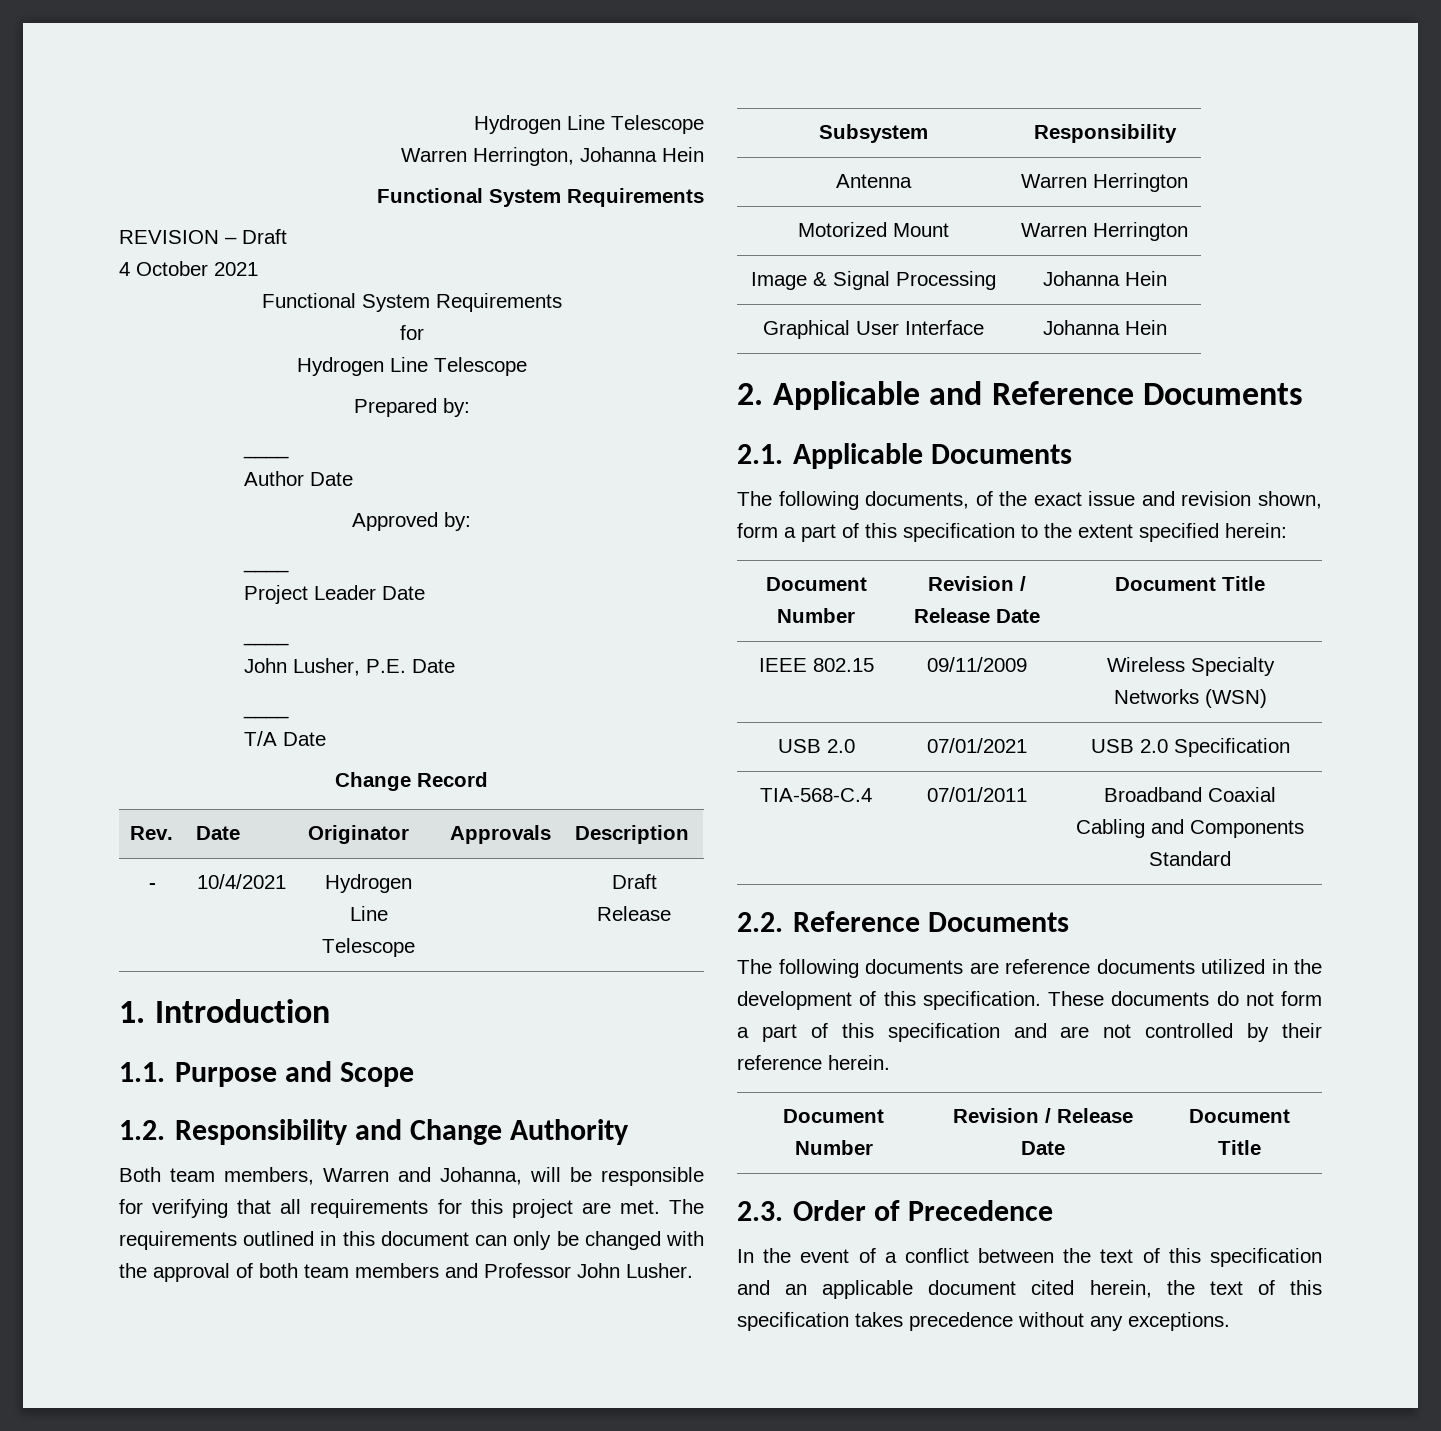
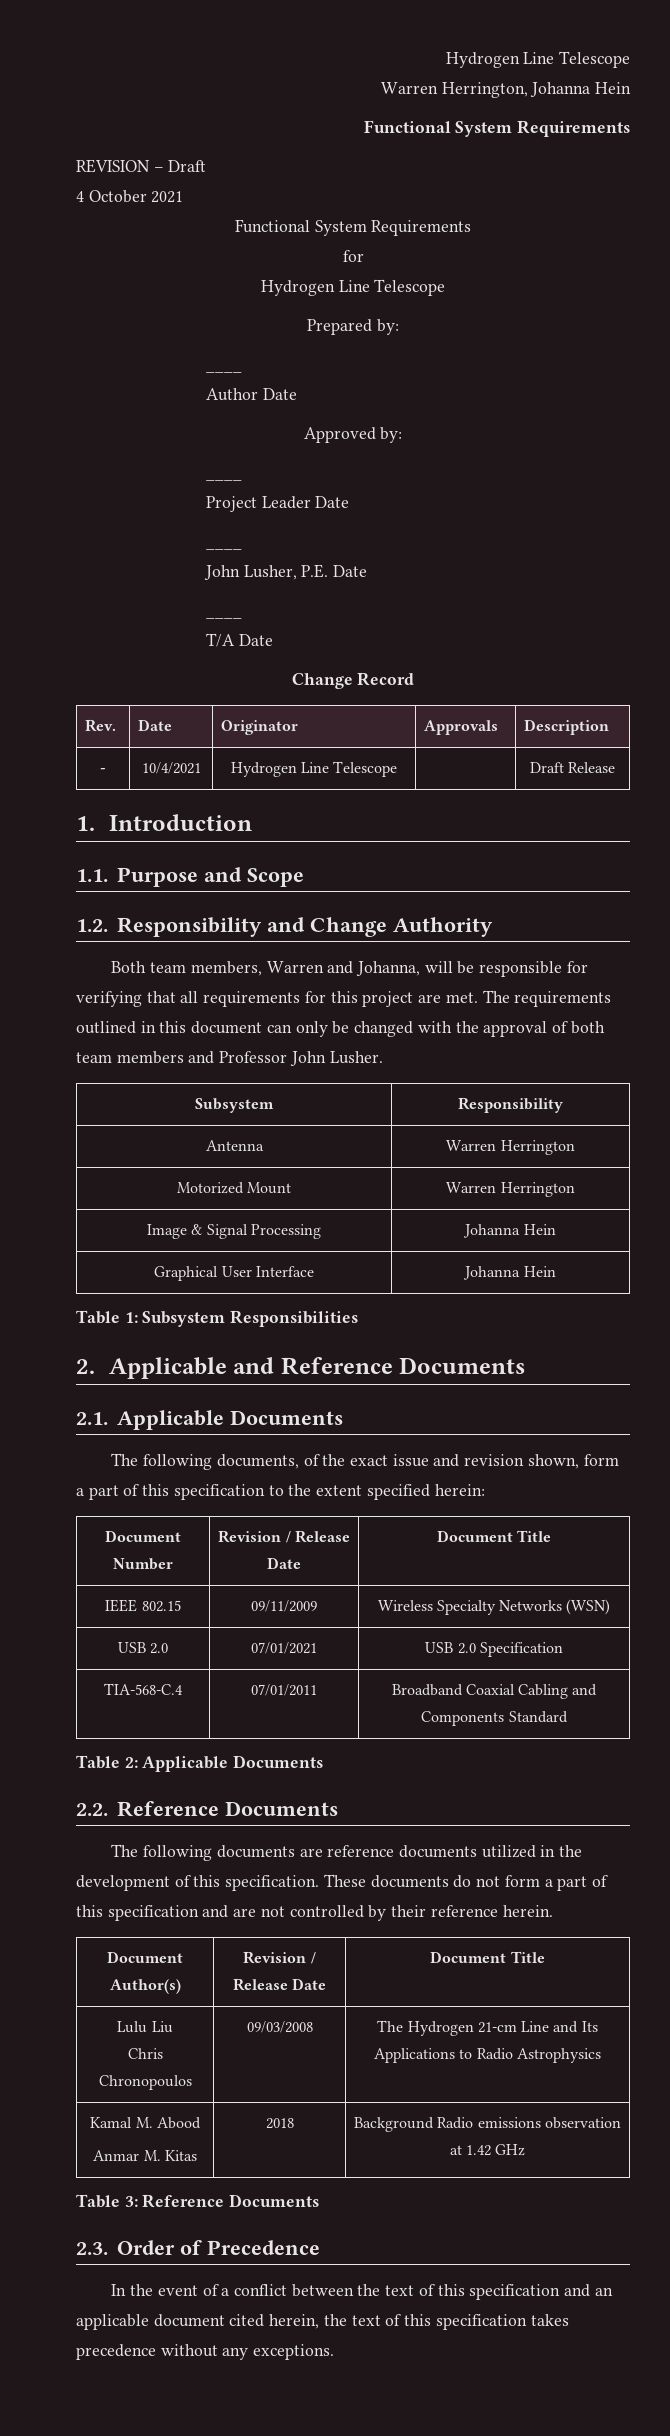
(1167, 327) none -> [76,1310,359,1327] // Table 1: Subsystem Responsibilities
(1231, 858) none -> [76,1755,324,1772] // Table 2: Applicable Documents
[794,1140,873,1155] [953,1108,1133,1123] [1021,1141,1065,1155] [1188,1109,1290,1123] [1217,1140,1261,1155] Number | Revision / Release Date | Document Title -> [109,1979,181,1994] [243,1951,316,1964] [232,1978,327,1991] [430,1951,545,1963] [117,2021,173,2033] [127,2048,163,2059] [98,2075,192,2090] [246,2021,313,2033] [377,2020,598,2036] [374,2048,601,2063] [90,2117,201,2129] [93,2150,197,2161] [265,2118,294,2129] [354,2117,621,2132] [449,2144,526,2156] [76,2194,320,2208] Author(s) | Revision / Release Date | Document Title // Lulu Liu // Chris Chronopoulos | 09/03/2008 | The Hydrogen 21-cm Line and Its Applications to Radio Astrophysics // Kamal M. Abood // Anmar M. Kitas | 2018 | Background Radio emissions observation at 1.42 GHz // Table 3: Reference Documents

